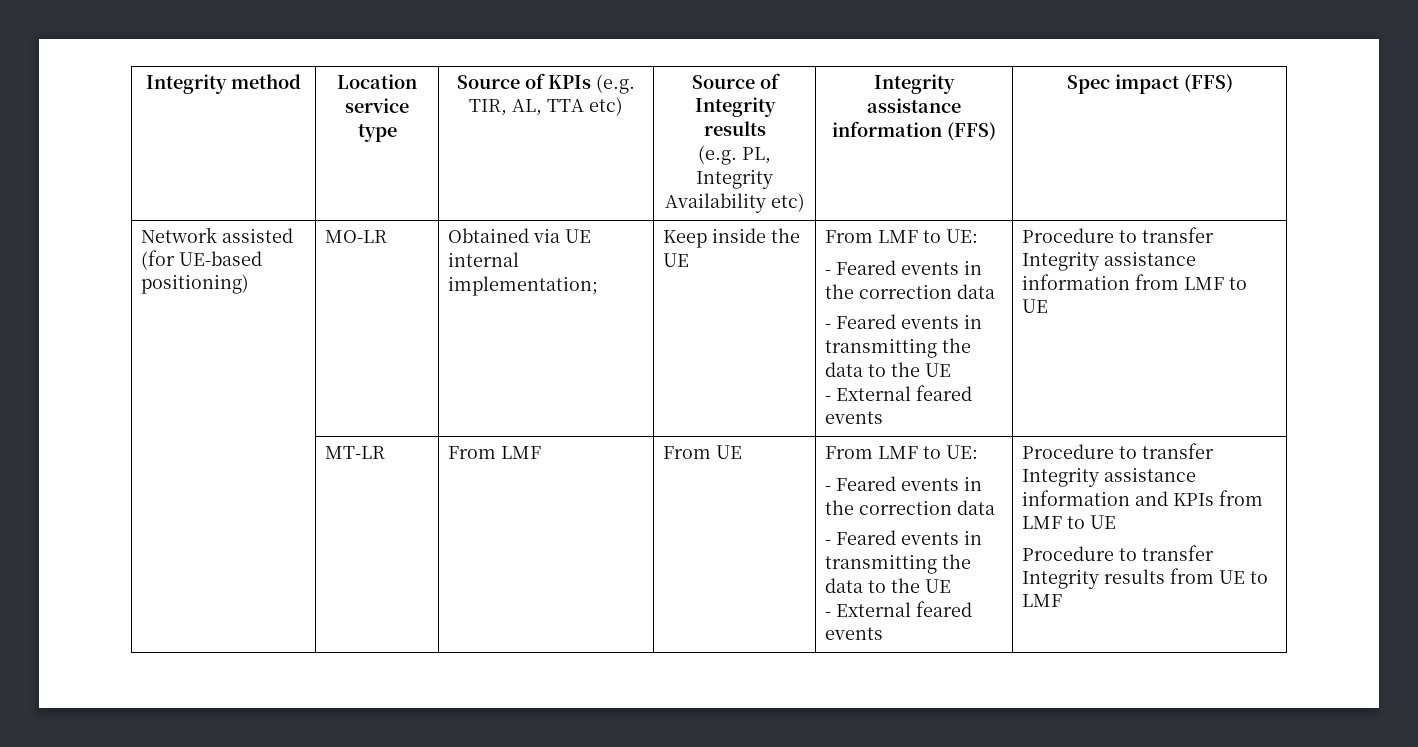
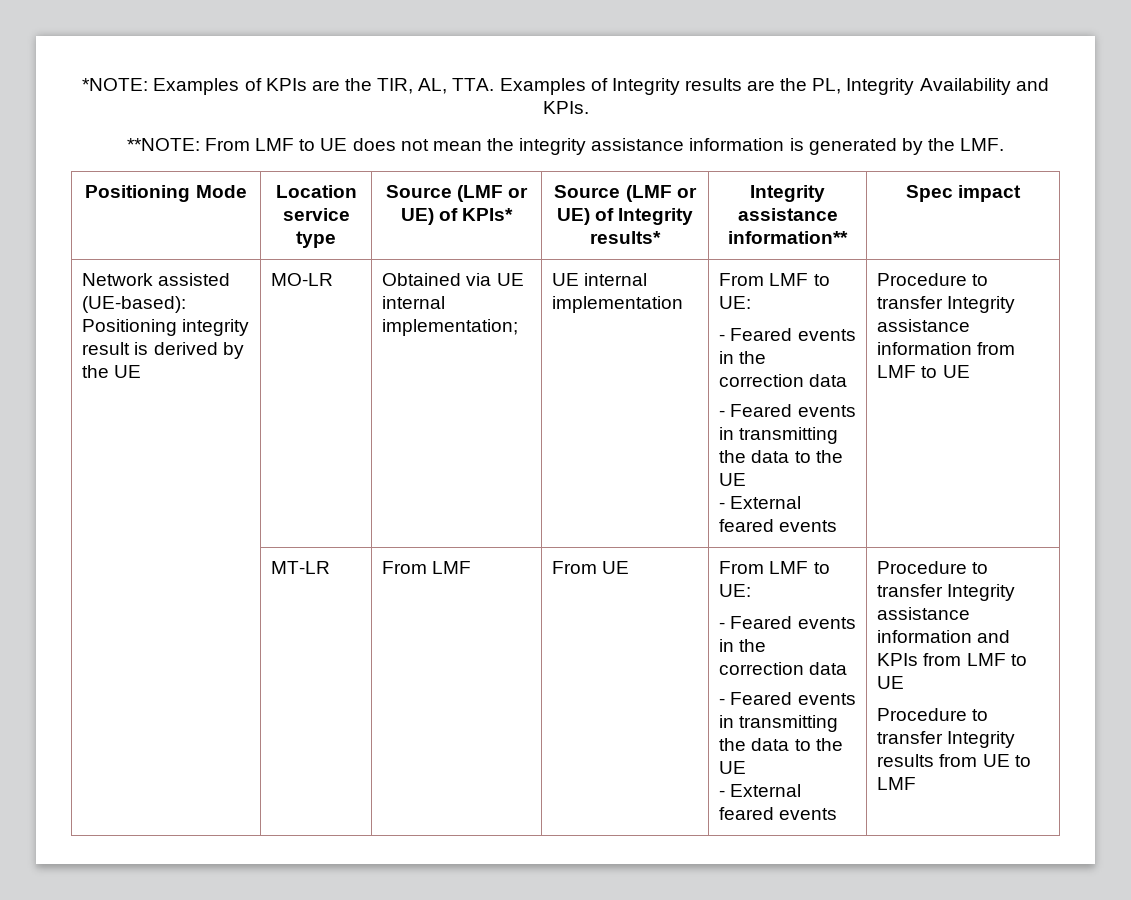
[146,74,301,94] [337,74,417,89] [345,98,409,113] [357,124,397,142] [457,73,635,94] [469,97,623,116] [691,73,780,89] [694,97,776,117] [703,121,766,136] [698,145,771,165] [696,169,773,189] [664,193,805,213] [874,74,955,94] [867,98,961,113] [832,121,996,141] Integrity method | Location service type | Source of KPIs (e.g. TIR, AL, TTA etc) | Source of Integrity results // (e.g. PL, Integrity Availability etc) | Integrity assistance information (FFS) -> [82,78,1049,95] [542,101,589,114] [126,138,1005,155] [85,185,247,202] [275,185,357,198] [282,208,350,221] [296,231,336,248] [385,185,529,202] [400,208,514,225] [554,185,697,202] [556,208,694,225] [590,231,661,244] [750,185,825,202] [737,208,838,221] [728,231,848,244] *NOTE: Examples of KPIs are the TIR, AL, TTA. Examples of Integrity results are the PL, Integrity Availability and KPIs. // **NOTE: From LMF to UE does not mean the integrity assistance information is generated by the LMF. // Positioning Mode | Location service type | Source (LMF or UE) of KPIs* | Source (LMF or UE) of Integrity results* | Integrity assistance information**
[1183,74,1233,93] (FFS) -> (1022, 193) none
[141,250,263,270] [141,274,250,294] (for UE-based positioning) -> [82,296,187,313] [82,319,250,336] [82,342,244,359] [82,365,142,378] (UE-based): Positioning integrity result is derived by the UE
[663,228,801,248] [663,253,690,267] Keep inside the UE -> [552,273,648,286] [552,296,684,313] UE internal implementation

